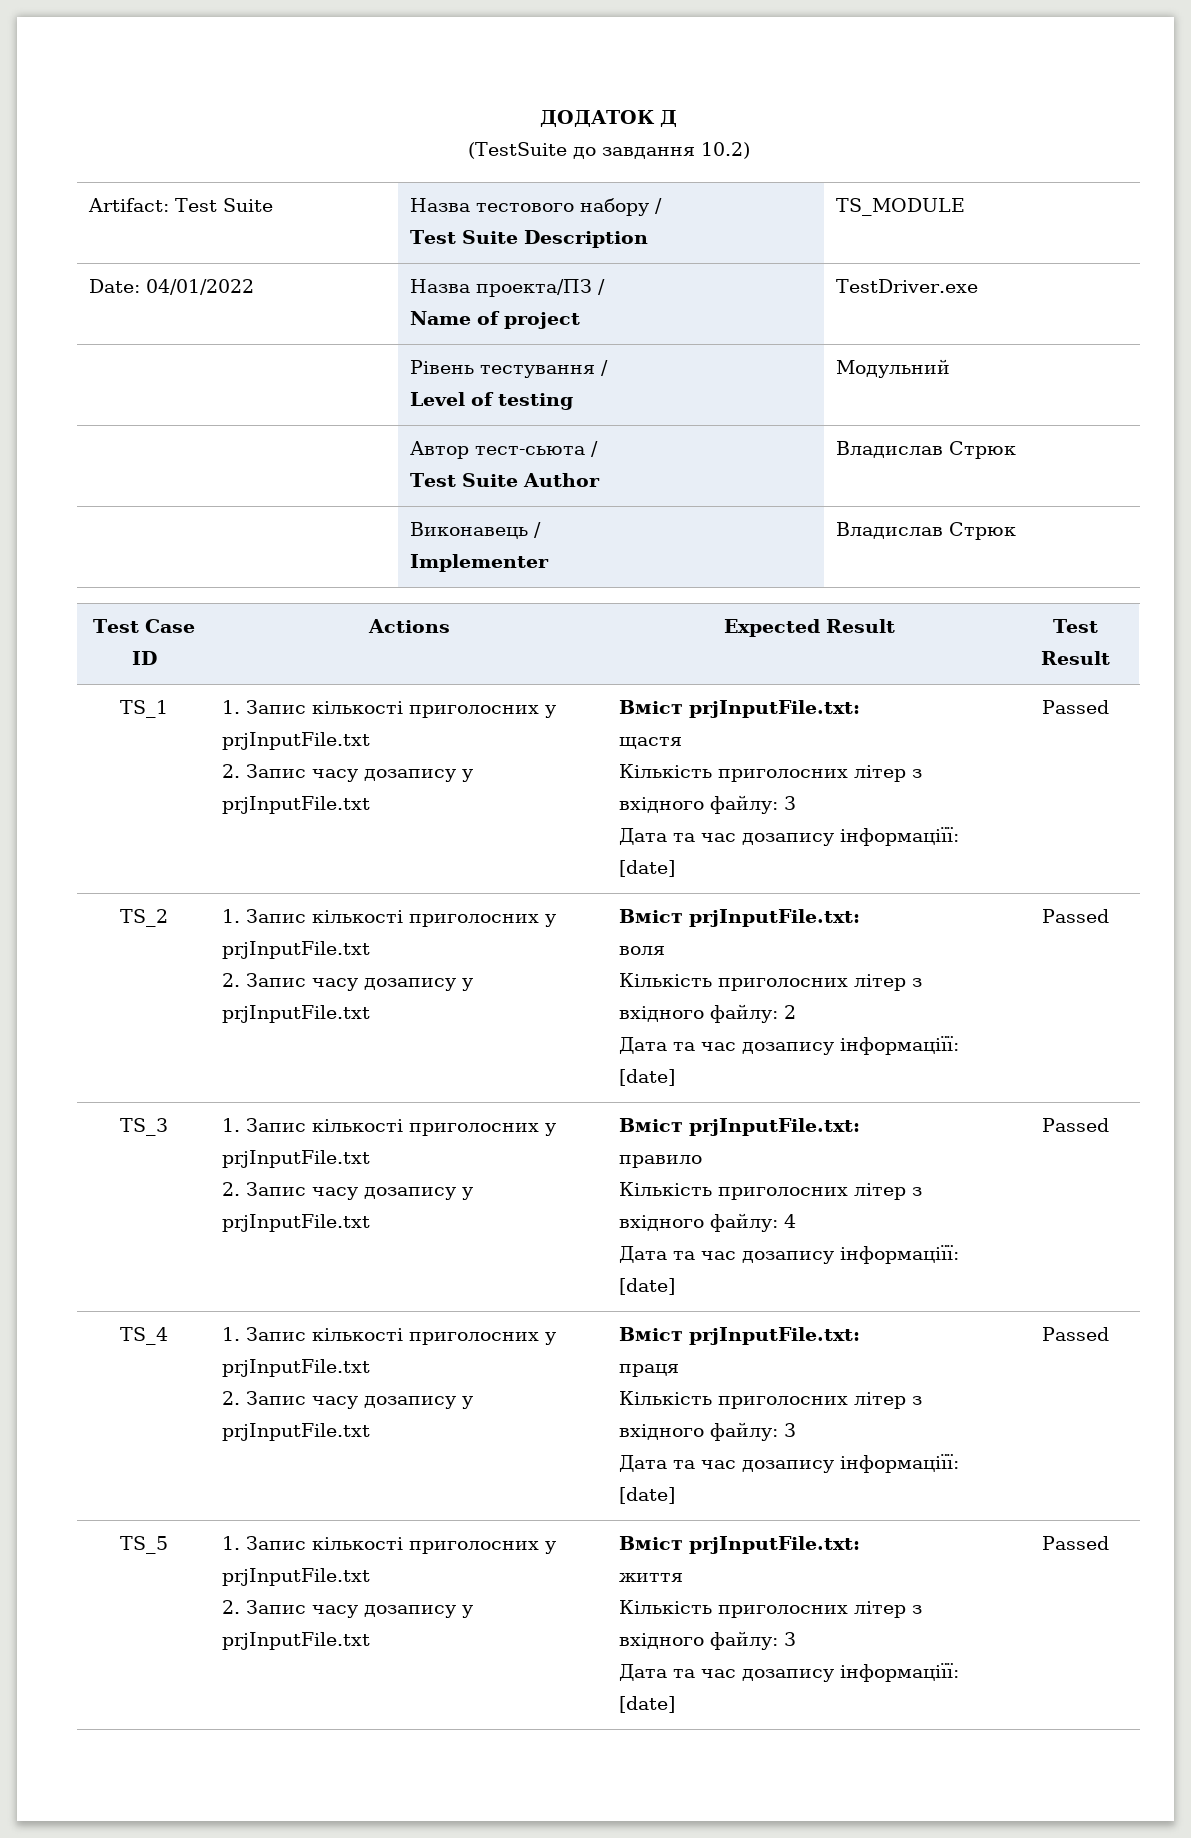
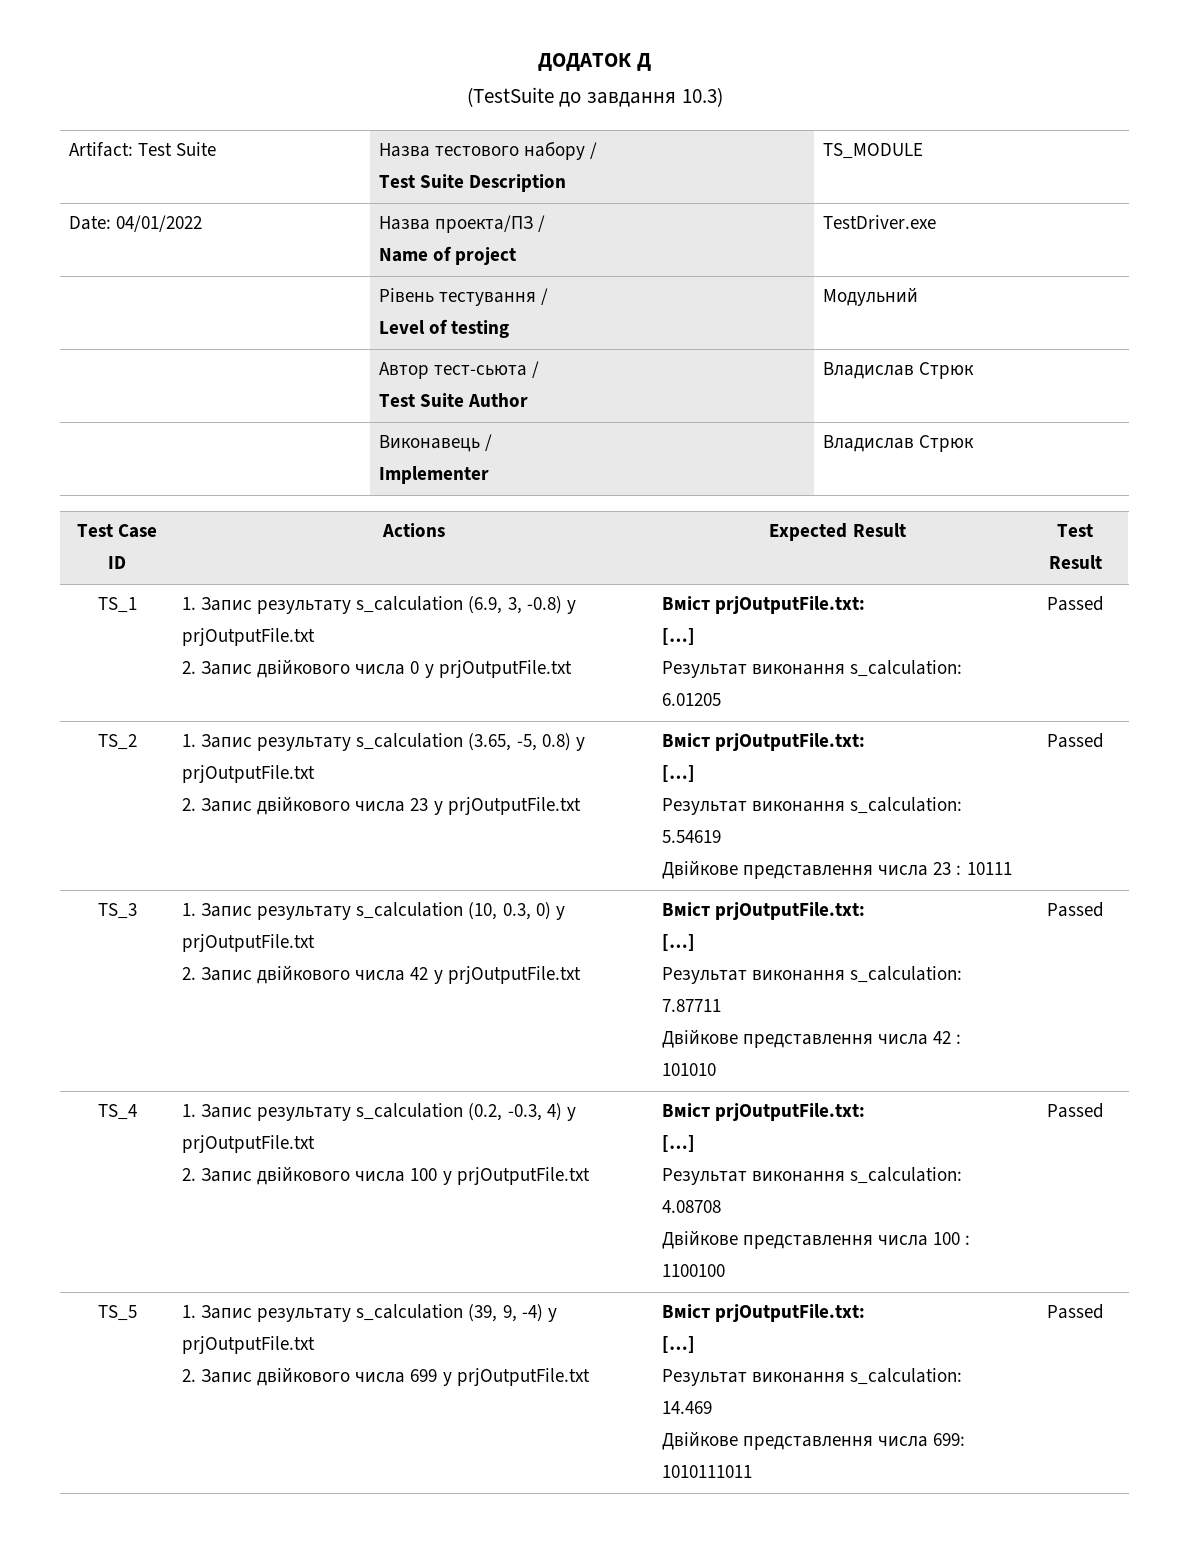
[700,142,750,159] 10.2) -> [681,87,723,107] 10.3)
[311,701,556,718] [221,732,370,750] [221,764,473,782] [221,796,370,814] [618,700,860,718] [618,737,682,749] [618,764,922,782] [618,795,796,814] [618,827,959,846] [618,860,675,877] [1042,700,1110,714] [120,909,168,927] [221,909,556,927] [221,941,370,959] [221,973,473,991] [221,1005,370,1023] [618,909,860,927] [618,946,665,955] [618,973,922,991] [618,1004,796,1023] [618,1036,959,1055] [618,1069,675,1086] [1042,909,1110,923] [120,1118,168,1136] [221,1118,556,1136] [221,1150,370,1168] [221,1182,473,1200] [221,1214,370,1232] [618,1118,860,1136] [618,1155,702,1168] [618,1182,922,1200] [618,1213,796,1232] [618,1245,959,1264] [618,1278,675,1295] [1042,1118,1110,1132] [120,1327,168,1345] [221,1327,556,1345] [221,1359,370,1377] [221,1391,473,1409] [221,1423,370,1441] [618,1327,860,1345] [618,1364,679,1377] [618,1391,922,1409] [618,1422,796,1441] [618,1454,959,1473] [618,1487,675,1504] [1042,1327,1110,1341] [120,1536,168,1554] [221,1536,556,1554] [221,1568,370,1586] [221,1600,473,1618] [221,1632,370,1650] [618,1536,860,1554] [618,1573,683,1582] [618,1600,922,1618] [618,1631,796,1650] [618,1663,959,1682] [618,1696,675,1713] кількості приголосних у prjInputFile.txt // 2. Запис часу дозапису у prjInputFile.txt | Вміст prjInputFile.txt: // щастя // Кількість приголосних літер з вхідного файлу: 3 // Дата та час дозапису інформаціїї: [date] | Passed // TS_2 | 1. Запис кількості приголосних у prjInputFile.txt // 2. Запис часу дозапису у prjInputFile.txt | Вміст prjInputFile.txt: // воля // Кількість приголосних літер з вхідного файлу: 2 // Дата та час дозапису інформаціїї: [date] | Passed // TS_3 | 1. Запис кількості приголосних у prjInputFile.txt // 2. Запис часу дозапису у prjInputFile.txt | Вміст prjInputFile.txt: // правило // Кількість приголосних літер з вхідного файлу: 4 // Дата та час дозапису інформаціїї: [date] | Passed // TS_4 | 1. Запис кількості приголосних у prjInputFile.txt // 2. Запис часу дозапису у prjInputFile.txt | Вміст prjInputFile.txt: // праця // Кількість приголосних літер з вхідного файлу: 3 // Дата та час дозапису інформаціїї: [date] | Passed // TS_5 | 1. Запис кількості приголосних у prjInputFile.txt // 2. Запис часу дозапису у prjInputFile.txt | Вміст prjInputFile.txt: // життя // Кількість приголосних літер з вхідного файлу: 3 // Дата та час дозапису інформаціїї: [date] -> [257,596,576,614] [181,628,315,646] [181,660,572,678] [661,596,866,614] [661,628,695,645] [661,660,963,678] [661,693,721,706] [1046,596,1104,611] [97,734,137,750] [181,733,585,751] [181,765,315,783] [181,797,581,815] [661,733,866,751] [661,765,695,782] [661,797,963,815] [661,830,721,843] [661,861,1012,879] [1046,733,1104,748] [97,903,137,919] [181,902,565,920] [181,934,315,952] [181,966,581,984] [661,902,866,920] [661,934,695,951] [661,966,963,984] [661,999,721,1012] [661,1030,962,1048] [661,1063,716,1076] [1046,902,1104,917] [97,1104,137,1120] [181,1103,576,1121] [181,1135,315,1153] [181,1167,590,1185] [661,1103,866,1121] [661,1135,695,1152] [661,1167,963,1185] [661,1200,721,1213] [661,1231,971,1249] [661,1264,725,1277] [1046,1103,1104,1118] [97,1305,137,1321] [181,1304,557,1322] [181,1336,315,1354] [181,1368,590,1386] [661,1304,866,1322] [661,1336,695,1353] [661,1368,963,1386] [661,1401,712,1414] [661,1432,966,1450] [661,1465,752,1478] результату s_calculation (6.9, 3, -0.8) у prjOutputFile.txt // 2. Запис двійкового числа 0 у prjOutputFile.txt | Вміст prjOutputFile.txt: // […] // Результат виконання s_calculation: 6.01205 | Passed // TS_2 | 1. Запис результату s_calculation (3.65, -5, 0.8) у prjOutputFile.txt // 2. Запис двійкового числа 23 у prjOutputFile.txt | Вміст prjOutputFile.txt: // […] // Результат виконання s_calculation: 5.54619 // Двійкове представлення числа 23 : 10111 | Passed // TS_3 | 1. Запис результату s_calculation (10, 0.3, 0) у prjOutputFile.txt // 2. Запис двійкового числа 42 у prjOutputFile.txt | Вміст prjOutputFile.txt: // […] // Результат виконання s_calculation: 7.87711 // Двійкове представлення числа 42 : 101010 | Passed // TS_4 | 1. Запис результату s_calculation (0.2, -0.3, 4) у prjOutputFile.txt // 2. Запис двійкового числа 100 у prjOutputFile.txt | Вміст prjOutputFile.txt: // […] // Результат виконання s_calculation: 4.08708 // Двійкове представлення числа 100 : 1100100 | Passed // TS_5 | 1. Запис результату s_calculation (39, 9, -4) у prjOutputFile.txt // 2. Запис двійкового числа 699 у prjOutputFile.txt | Вміст prjOutputFile.txt: // […] // Результат виконання s_calculation: 14.469 // Двійкове представлення числа 699: 1010111011

